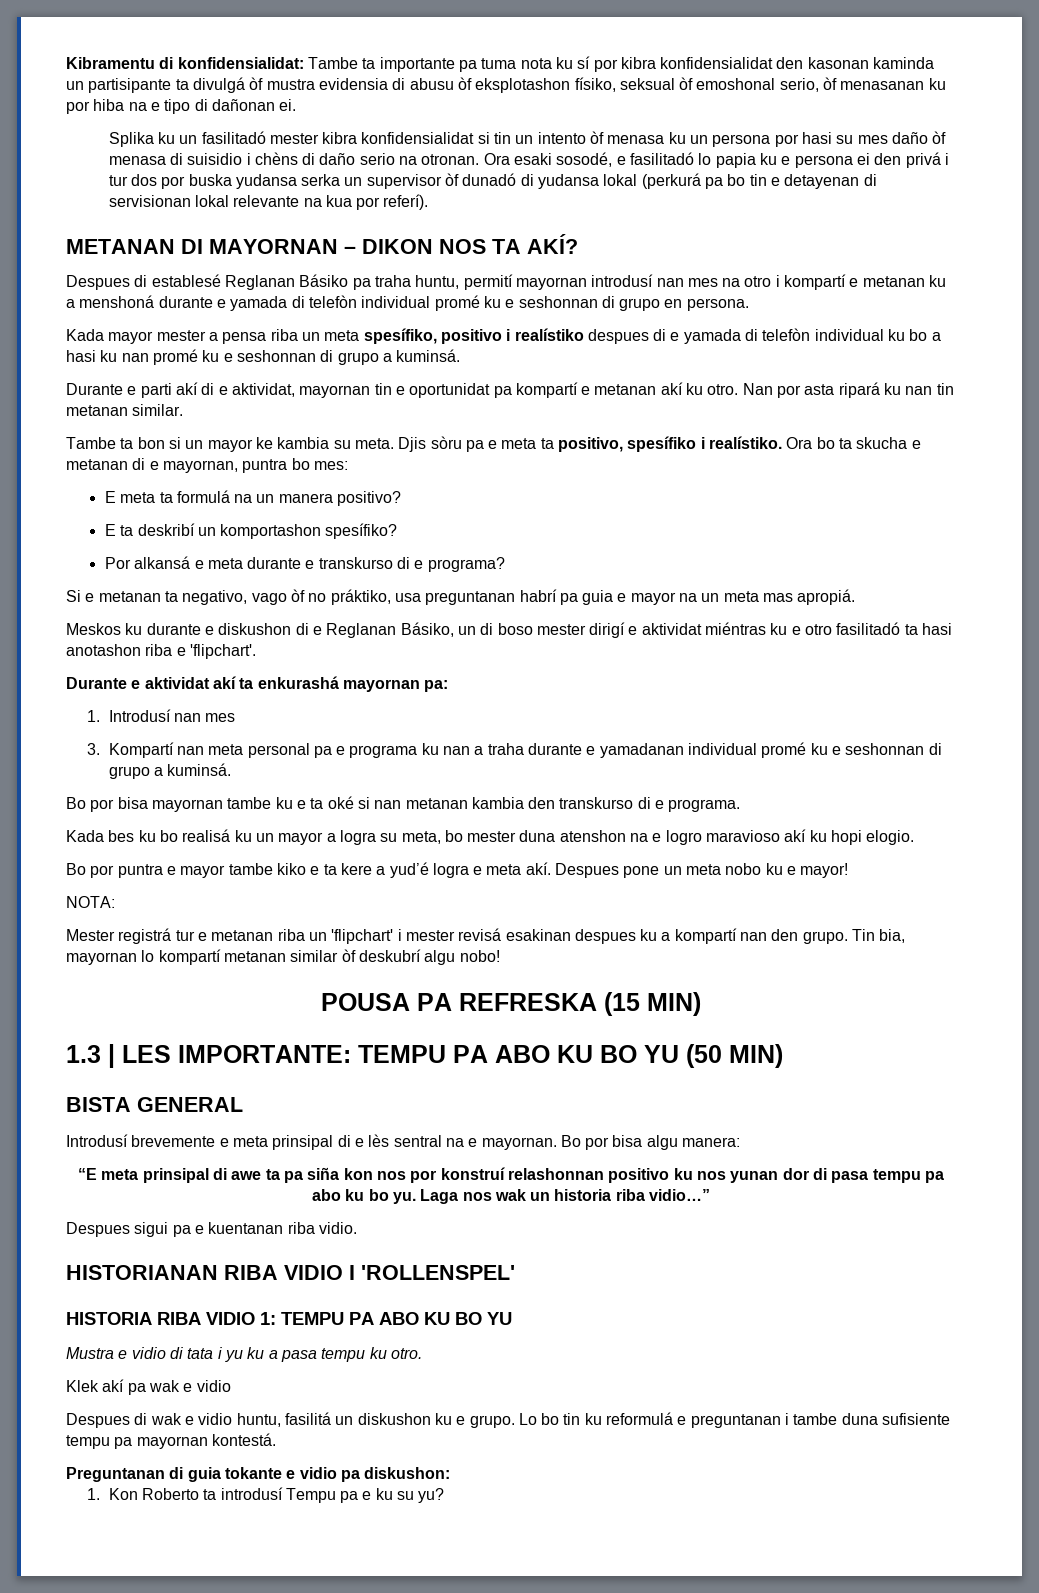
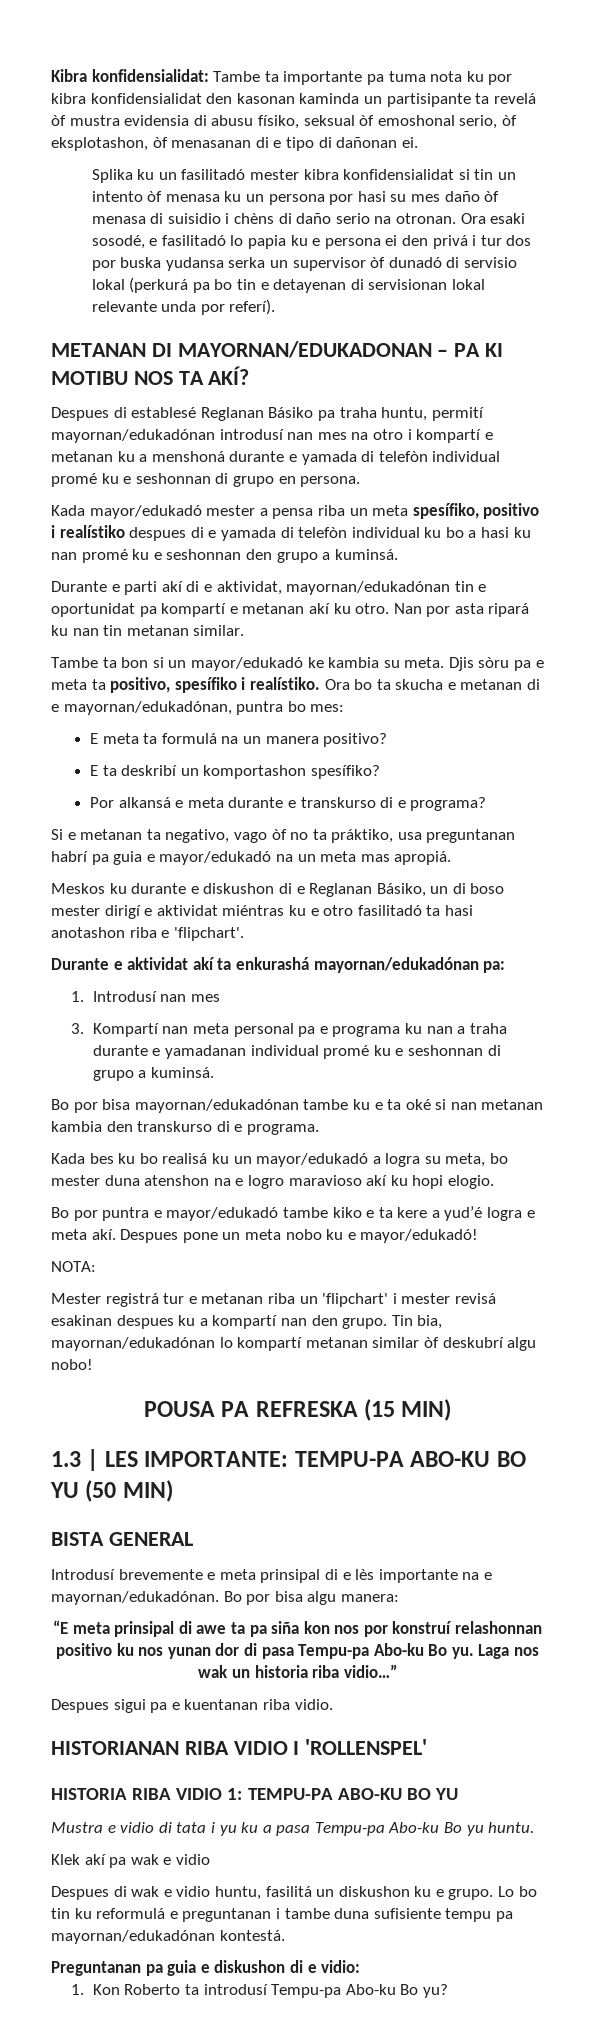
[66,57,174,69] Kibramentu di -> [51,69,87,82] Kibra
[577,56,591,69] sí -> (484, 76) none
[192,77,245,93] divulgá -> [493,93,536,104] revelá
[457,77,571,93] òf eksplotashon -> (254, 120) none
[840,78,946,90] [66,99,147,114] menasanan ku por hiba na -> [51,137,269,151] eksplotashon, òf menasanan di
[538,174,600,189] yudansa -> [463,257,517,268] servisio
[303,195,352,207] na kua -> [161,301,197,312] unda
[209,239,433,254] MAYORNAN – DIKON -> [177,341,504,358] [51,371,128,385] MAYORNAN/EDUKADONAN – PA KI MOTIBU
[515,277,587,290] mayornan -> [51,429,215,443] mayornan/edukadónan
[108,331,154,344] mayor -> [89,505,202,519] mayor/edukadó
[320,350,334,362] di -> [245,549,272,560] den
[299,385,371,398] mayornan -> [286,581,451,595] mayornan/edukadónan
[207,439,253,452] mayor -> [190,657,303,671] mayor/edukadó
[162,460,238,473] mayornan, -> [63,701,232,715] mayornan/edukadónan,
(327, 597) none -> [312,829,327,840] ta
[630,592,676,605] mayor -> [159,851,272,865] mayor/edukadó
[342,679,420,692] mayornan -> [313,957,479,973] mayornan/edukadónan
[151,799,223,812] mayornan -> [134,1099,299,1113] mayornan/edukadónan
[278,832,324,845] mayor -> [256,1153,369,1167] mayor/edukadó
[180,865,226,878] mayor -> [166,1207,279,1221] mayor/edukadó
[800,863,849,878] mayor! -> [360,1229,479,1243] mayor/edukadó!
[66,952,137,965] mayornan -> [51,1337,215,1351] mayornan/edukadónan
[358,1045,593,1063] TEMPU PA ABO KU -> [294,1451,491,1467] TEMPU-PA ABO-KU
[393,1135,557,1150] sentral na e mayornan. -> [378,1569,492,1583] [51,1591,219,1605] importante na e mayornan/edukadónan.
[872,1169,944,1183] [311,1189,389,1201] tempu pa abo ku bo -> [298,1643,448,1659] Tempu-pa Abo-ku Bo
[281,1312,450,1325] TEMPU PA ABO KU -> [247,1788,402,1800] TEMPU-PA ABO-KU
[321,1347,422,1362] tempu ku otro. -> [314,1822,535,1836] Tempu-pa Abo-ku Bo yu huntu.
[136,1436,208,1449] mayornan -> [51,1930,215,1944] mayornan/edukadónan
[169,1467,451,1482] di guia tokante e vidio pa diskushon: -> [145,1960,361,1976] pa guia e diskushon di e vidio:
[285,1488,415,1503] Tempu pa e ku su -> [271,1984,419,1998] Tempu-pa Abo-ku Bo

